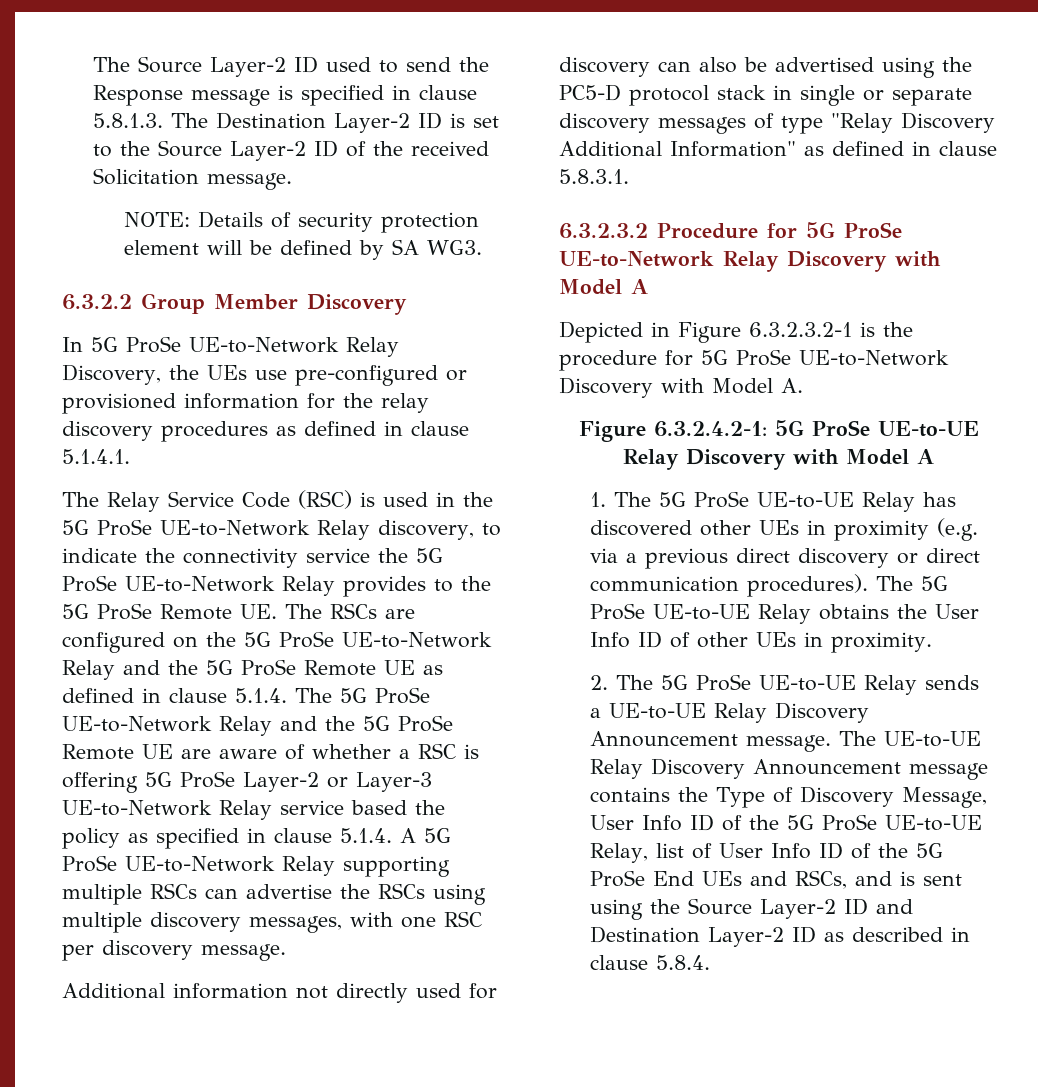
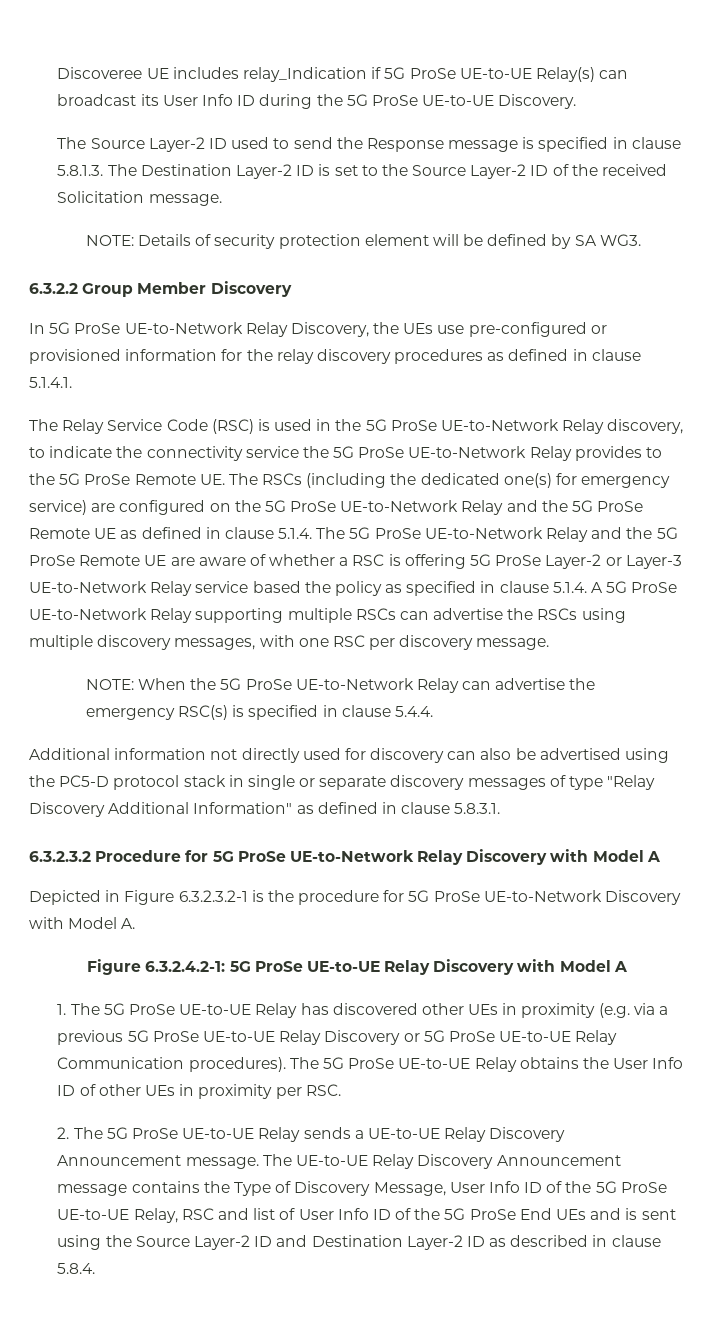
(93, 64) none -> [57,67,629,82] [57,94,577,109] Discoveree UE includes relay_Indication if 5G ProSe UE-to-UE Relay(s) can broadcast its User Info ID during the 5G ProSe UE-to-UE Discovery. //
(377, 611) none -> [306,473,671,488] [29,500,87,515] (including the dedicated one(s) for emergency service)
(286, 952) none -> [85,678,596,693] [85,705,433,720] // NOTE: When the 5G ProSe UE-to-Network Relay can advertise the emergency RSC(s) is specified in clause 5.4.4.
[736,548,981,568] [590,576,740,592] direct discovery or direct communication -> [127,1030,618,1045] [57,1057,185,1069] 5G ProSe UE-to-UE Relay Discovery or 5G ProSe UE-to-UE Relay Communication
[831,632,933,653] proximity. -> [198,1084,341,1099] proximity per RSC.
(649, 853) none -> [181,1208,249,1220] RSC and
[795,870,893,889] RSCs, and -> (622, 1214) none

